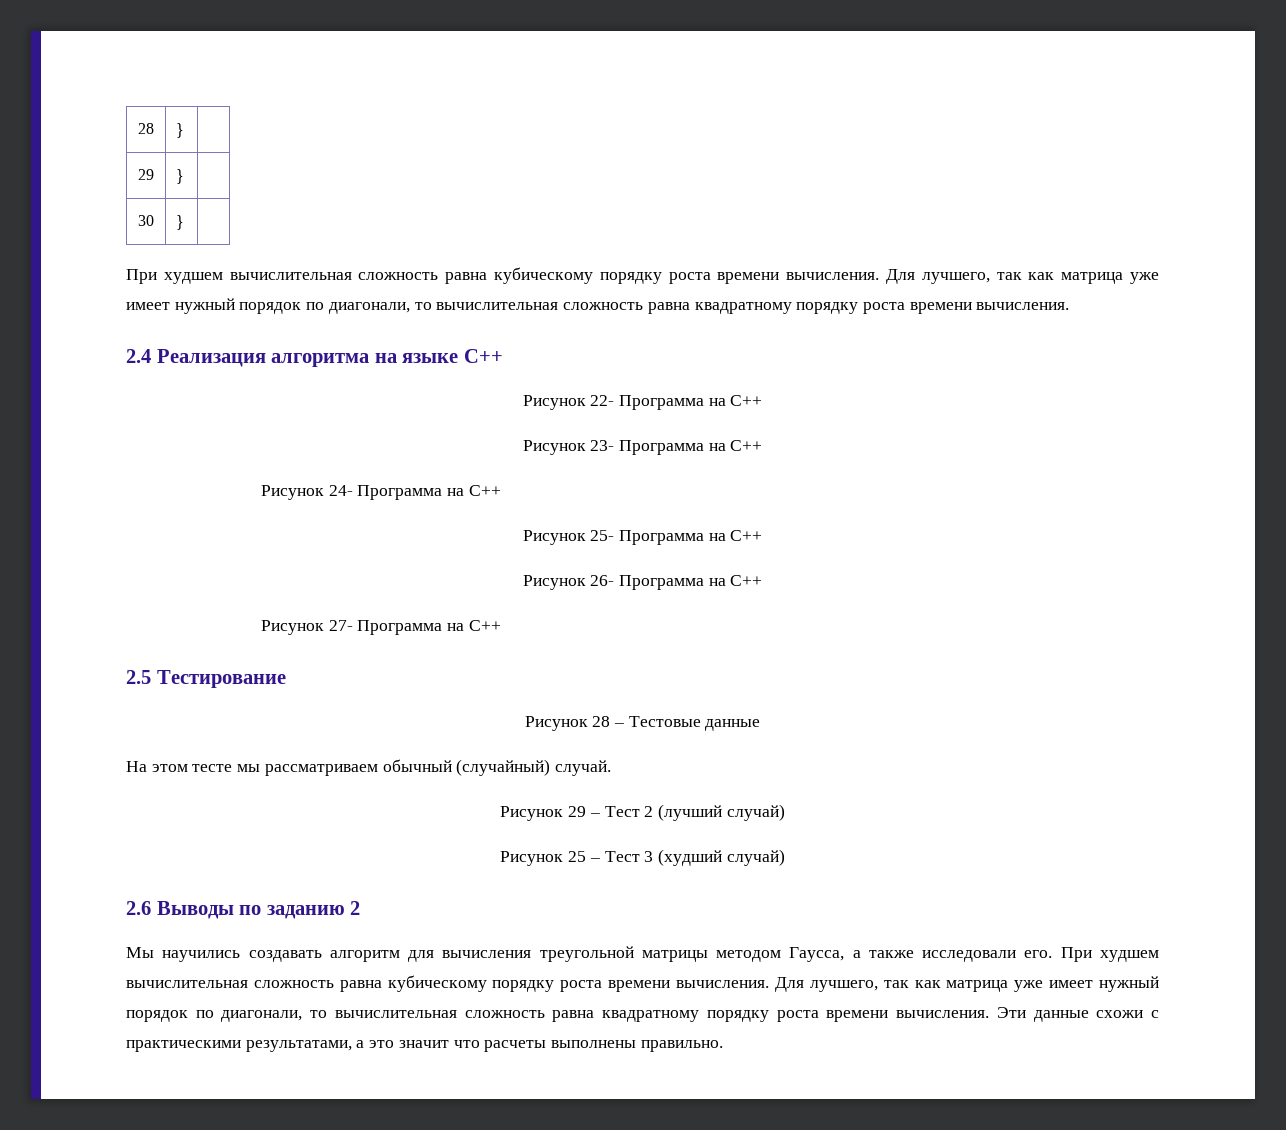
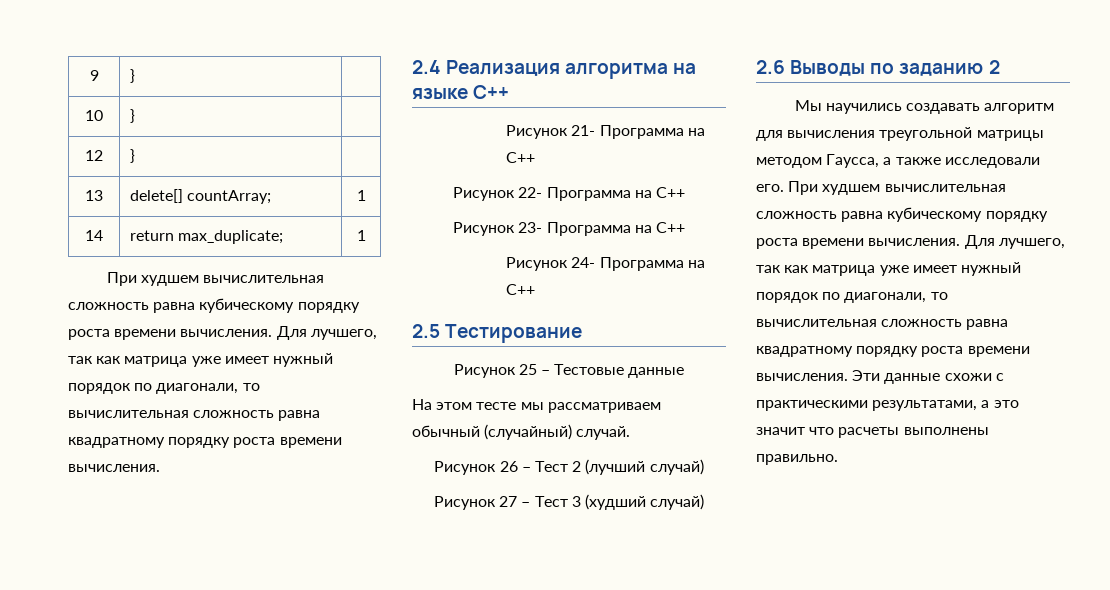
[138,123,154,134] [176,123,185,138] [138,169,154,180] [176,169,185,184] [138,215,154,226] [176,215,185,230] 28 | } | // 29 | } | // 30 | } | -> [89,70,99,81] [129,69,135,83] [85,110,103,121] [129,109,135,123] [85,150,103,161] [129,149,135,163] [85,190,103,201] [129,189,272,204] [356,190,366,201] [85,230,103,241] [129,230,284,244] [356,230,366,241] 9 | } | // 10 | } | // 12 | } | // 13 | delete[] countArray; | 1 // 14 | return max_duplicate; | 1
(503, 356) none -> [506,125,705,139] [506,152,536,163] // Рисунок 21- Программа на C++
[522,530,763,545] [522,575,763,590] [260,620,501,635] // Рисунок 25- Программа на C++ // Рисунок 26- Программа на C++ // Рисунок 27- Программа на C++ -> (536, 289) none
[592,716,611,727] 28 -> [518,364,537,375] 25
[568,806,587,817] 29 -> [499,461,518,472] 26
[568,851,587,862] 25 -> [499,496,518,507] 27

